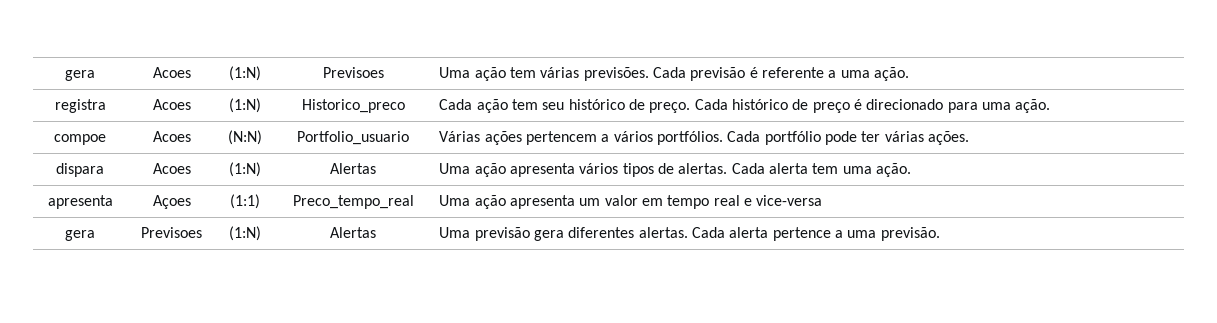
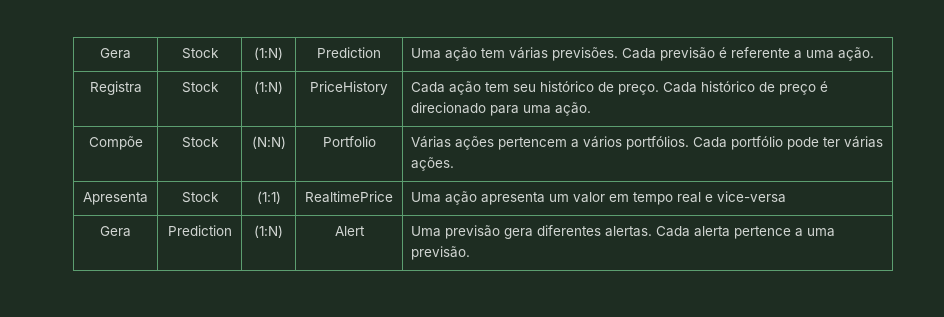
[65,70,95,81] [152,67,191,78] [229,66,261,81] [322,67,384,78] gera | Acoes | (1:N) | Previsoes -> [100,48,131,59] [181,48,219,59] [254,47,283,60] [317,47,381,58] Gera | Stock | (1:N) | Prediction
[54,99,106,113] [152,99,191,110] [229,98,261,113] [301,99,405,113] registra | Acoes | (1:N) | Historico_preco -> [89,81,142,95] [181,82,219,93] [254,81,283,94] [310,81,388,95] Registra | Stock | (1:N) | PriceHistory
[54,134,106,145] [152,131,191,142] compoe | Acoes -> [88,136,143,150] [181,137,219,148] Compõe | Stock
[297,131,409,145] Portfolio_usuario -> [322,136,376,147] Portfolio
[56,163,104,177] [152,163,191,174] [229,162,261,177] [330,163,376,174] [439,163,911,177] [47,195,113,209] [152,195,191,209] dispara | Acoes | (1:N) | Alertas | Uma ação apresenta vários tipos de alertas. Cada alerta tem uma ação. // apresenta | Açoes -> [83,192,148,205] [181,192,219,203] Apresenta | Stock
[292,195,414,209] Preco_tempo_real -> [305,191,393,203] RealtimePrice
[65,230,95,241] [141,227,202,238] [229,226,261,241] [330,227,376,238] gera | Previsoes | (1:N) | Alertas -> [100,226,131,237] [167,225,232,236] [254,225,283,238] [334,226,365,236] Gera | Prediction | (1:N) | Alert

